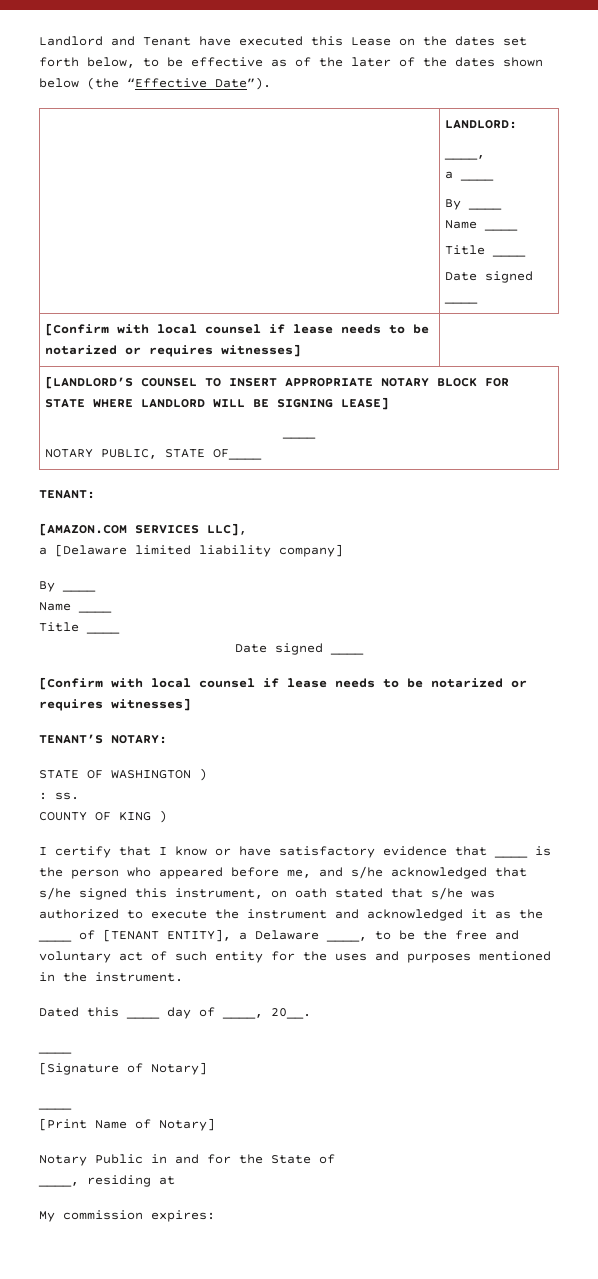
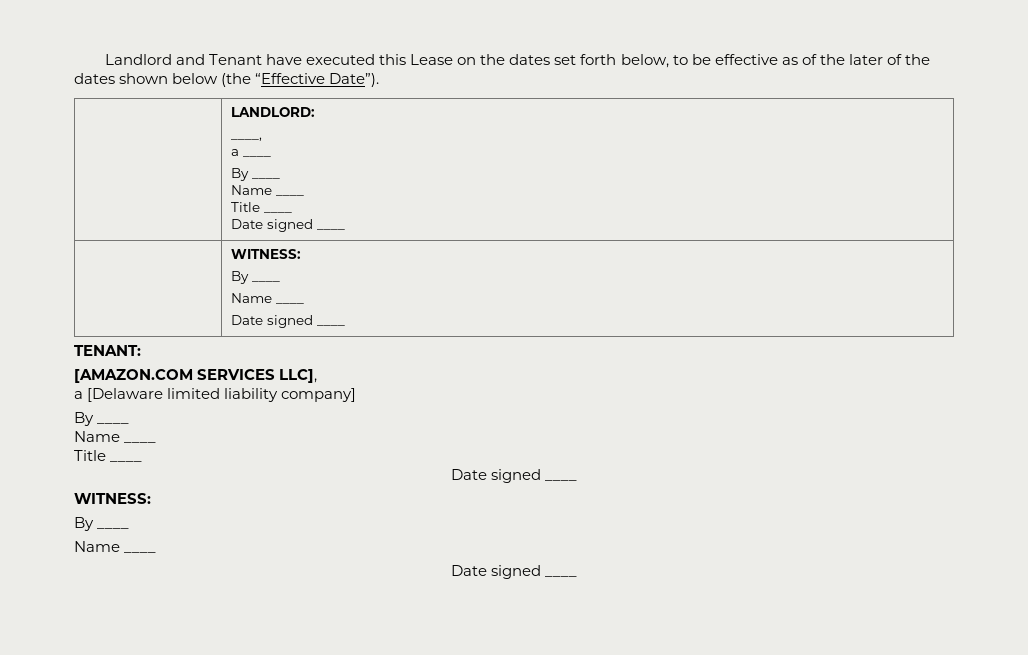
[44,323,429,336] [44,344,301,357] [44,376,509,389] [44,397,389,410] [282,436,316,439] [44,449,262,460] [Confirm with local counsel if lease needs to be notarized or requires witnesses] // [LANDLORD’S COUNSEL TO INSERT APPROPRIATE NOTARY BLOCK FOR STATE WHERE LANDLORD WILL BE SIGNING LEASE] // ____ // NOTARY PUBLIC, STATE OF____ -> [231,249,302,259] [231,271,281,284] [231,293,273,303] [276,303,305,304] [231,315,346,328] | WITNESS: // By ____ // Name ____ // Date signed ____
[39,677,527,690] [39,698,191,711] [39,734,167,744] [39,768,207,781] [39,792,79,800] [39,810,167,823] [39,846,551,858] [39,866,527,879] [39,887,495,900] [39,909,543,921] [38,929,519,942] [39,951,551,963] [39,972,183,982] [39,1007,311,1019] [38,1051,72,1054] [39,1062,207,1075] [38,1107,72,1110] [39,1118,215,1131] [39,1154,335,1166] [38,1175,175,1187] [39,1210,215,1222] [Confirm with local counsel if lease needs to be notarized or requires witnesses] // TENANT’S NOTARY: // STATE OF WASHINGTON ) // : ss. // COUNTY OF KING ) // I certify that I know or have satisfactory evidence that ____ is the person who appeared before me, and s/he acknowledged that s/he signed this instrument, on oath stated that s/he was authorized to execute the instrument and acknowledged it as the ____ of [TENANT ENTITY], a Delaware ____, to be the free and voluntary act of such entity for the uses and purposes mentioned in the instrument. // Dated this ____ day of ____, 20__. // ____ // [Signature of Notary] // ____ // [Print Name of Notary] // Notary Public in and for the State of // ____, residing at // My commission expires: -> [74,493,151,504] [74,517,130,531] [74,541,120,552] [124,552,157,553] [450,565,578,579] WITNESS: // By ____ // Name ____ // Date signed ____

